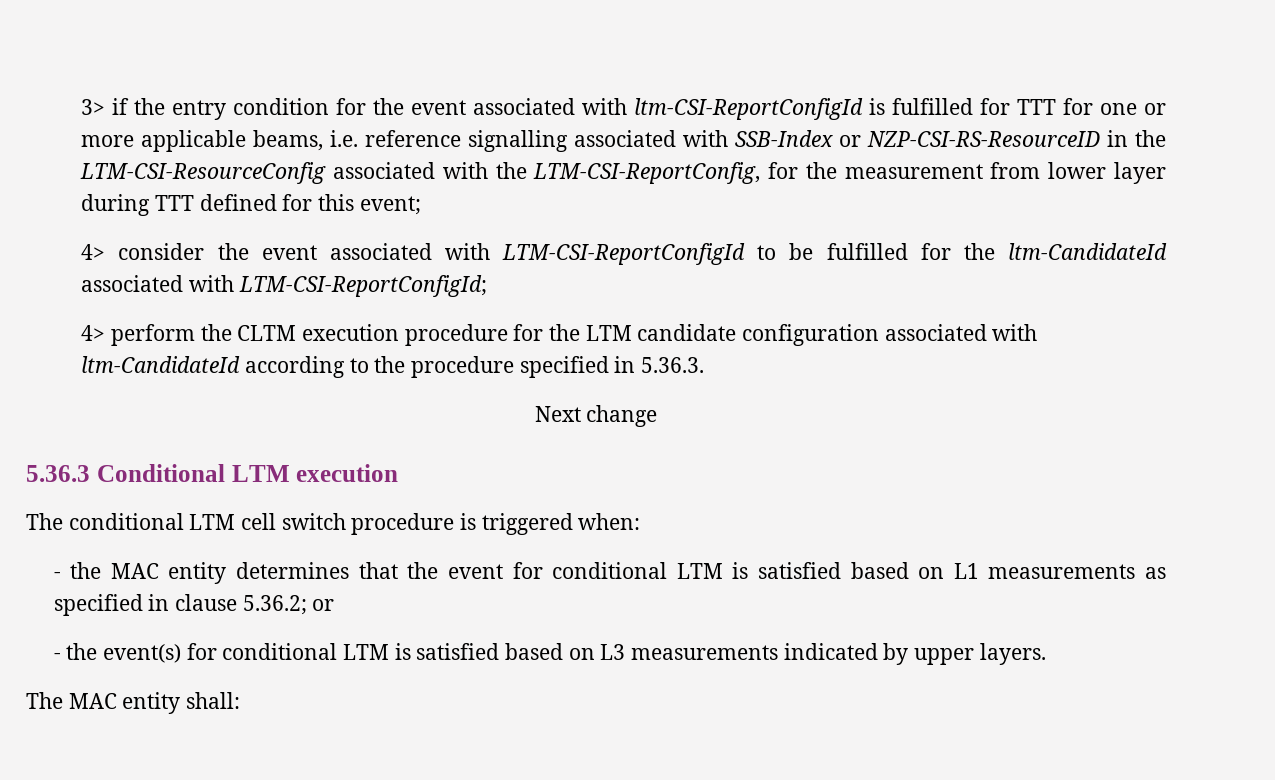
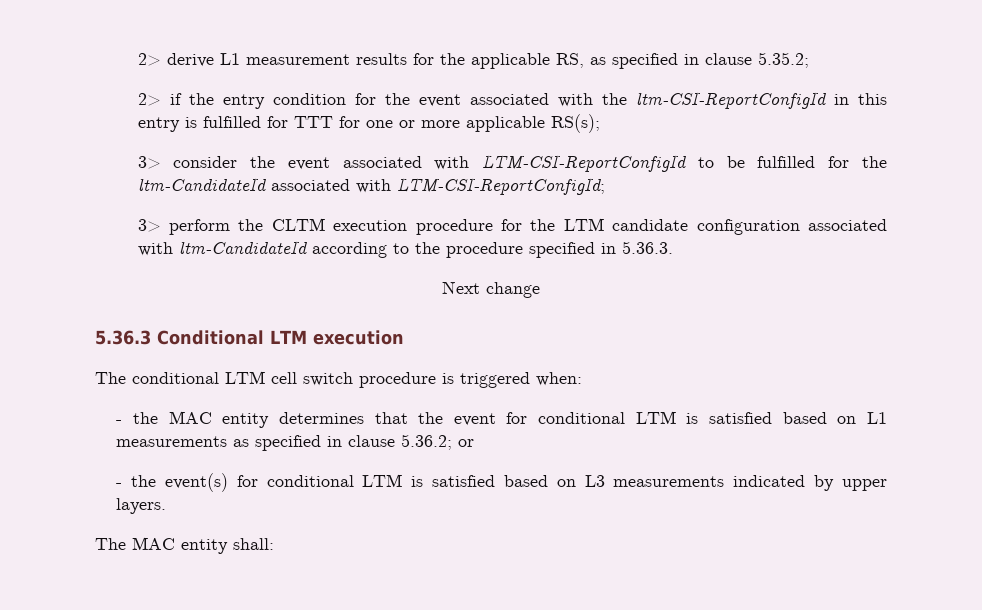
[81,99,106,115] 3> -> [137,52,809,69] [137,93,161,106] 2> derive L1 measurement results for the applicable RS, as specified in clause 5.35.2; // 2>
[634,98,864,120] ltm-CSI-ReportConfigId -> [601,92,887,109] [137,117,180,132] the ltm-CSI-ReportConfigId in this entry
[253,130,1166,152] [80,162,1167,184] [81,194,421,216] [81,244,106,260] beams, i.e. reference signalling associated with SSB-Index or NZP-CSI-RS-ResourceID in the LTM-CSI-ResourceConfig associated with the LTM-CSI-ReportConfig, for the measurement from lower layer during TTT defined for this event; // 4> -> [550,114,600,133] [137,156,161,169] RS(s); // 3>
[81,325,106,341] 4> -> [137,219,161,232] 3>

